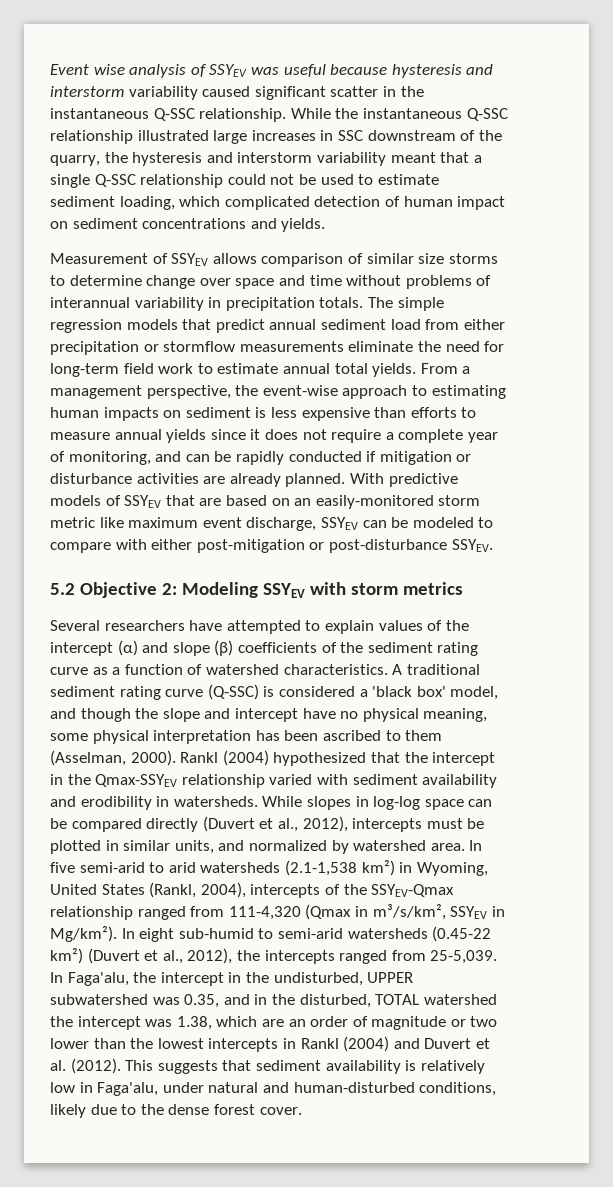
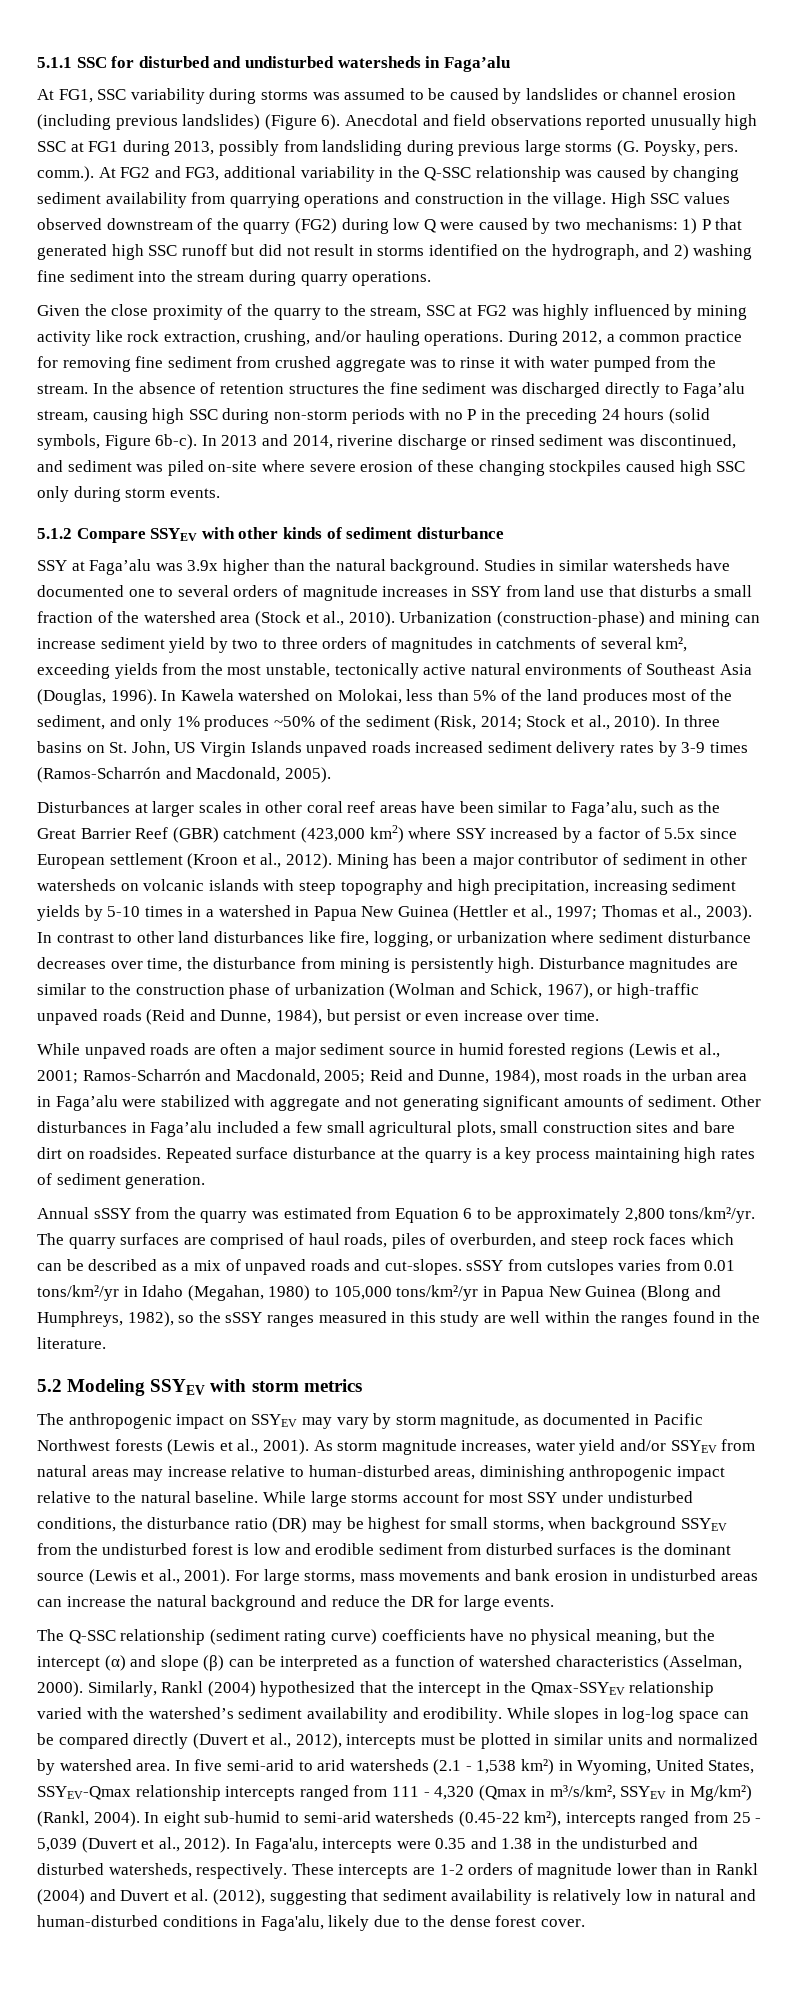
[50,64,494,78] [50,86,424,100] [50,108,508,122] [50,130,502,144] [50,152,482,166] [50,174,439,188] [50,196,506,210] [50,218,326,232] [50,253,498,267] [50,275,492,289] [50,297,444,311] [50,319,505,333] [50,341,505,355] [50,363,471,377] [50,385,506,399] [50,407,477,421] [50,429,498,443] [50,451,472,465] [50,473,458,487] [50,495,481,509] [50,517,494,531] [50,539,493,553] Event wise analysis of SSYEV was useful because hysteresis and interstorm variability caused significant scatter in the instantaneous Q-SSC relationship. While the instantaneous Q-SSC relationship illustrated large increases in SSC downstream of the quarry, the hysteresis and interstorm variability meant that a single Q-SSC relationship could not be used to estimate sediment loading, which complicated detection of human impact on sediment concentrations and yields. // Measurement of SSYEV allows comparison of similar size storms to determine change over space and time without problems of interannual variability in precipitation totals. The simple regression models that predict annual sediment load from either precipitation or stormflow measurements eliminate the need for long-term field work to estimate annual total yields. From a management perspective, the event-wise approach to estimating human impacts on sediment is less expensive than efforts to measure annual yields since it does not require a complete year of monitoring, and can be rapidly conducted if mitigation or disturbance activities are already planned. With predictive models of SSYEV that are based on an easily-monitored storm metric like maximum event discharge, SSYEV can be modeled to compare with either post-mitigation or post-disturbance SSYEV. -> [37,56,510,72] [37,88,736,104] [37,114,758,130] [37,140,739,156] [37,166,740,182] [37,192,731,208] [37,218,743,234] [37,244,753,260] [37,270,432,286] [37,304,748,320] [37,330,743,346] [37,356,716,372] [37,382,746,398] [37,408,710,424] [37,434,736,450] [37,460,746,476] [37,486,220,502] [37,527,504,543] [37,559,731,575] [37,585,753,601] [37,611,760,627] [37,637,688,653] [37,663,753,679] [37,689,733,705] [37,715,721,731] [37,741,748,757] [37,767,331,783] [37,801,721,817] [37,825,737,843] [37,853,747,869] [37,879,737,895] [37,905,752,921] [37,931,751,947] [37,957,739,973] [37,983,700,999] [37,1009,600,1025] [37,1043,720,1059] [37,1069,748,1085] [37,1095,761,1111] [37,1121,735,1137] [37,1147,755,1163] [37,1173,206,1189] [37,1207,756,1223] [37,1233,734,1249] [37,1259,736,1275] [37,1285,721,1301] [37,1311,761,1327] [37,1337,106,1349] 5.1.1 SSC for disturbed and undisturbed watersheds in Faga’alu // At FG1, SSC variability during storms was assumed to be caused by landslides or channel erosion (including previous landslides) (Figure 6). Anecdotal and field observations reported unusually high SSC at FG1 during 2013, possibly from landsliding during previous large storms (G. Poysky, pers. comm.). At FG2 and FG3, additional variability in the Q-SSC relationship was caused by changing sediment availability from quarrying operations and construction in the village. High SSC values observed downstream of the quarry (FG2) during low Q were caused by two mechanisms: 1) P that generated high SSC runoff but did not result in storms identified on the hydrograph, and 2) washing fine sediment into the stream during quarry operations. // Given the close proximity of the quarry to the stream, SSC at FG2 was highly influenced by mining activity like rock extraction, crushing, and/or hauling operations. During 2012, a common practice for removing fine sediment from crushed aggregate was to rinse it with water pumped from the stream. In the absence of retention structures the fine sediment was discharged directly to Faga’alu stream, causing high SSC during non-storm periods with no P in the preceding 24 hours (solid symbols, Figure 6b-c). In 2013 and 2014, riverine discharge or rinsed sediment was discontinued, and sediment was piled on-site where severe erosion of these changing stockpiles caused high SSC only during storm events. // 5.1.2 Compare SSYEV with other kinds of sediment disturbance // SSY at Faga’alu was 3.9x higher than the natural background. Studies in similar watersheds have documented one to several orders of magnitude increases in SSY from land use that disturbs a small fraction of the watershed area (Stock et al., 2010). Urbanization (construction-phase) and mining can increase sediment yield by two to three orders of magnitudes in catchments of several km², exceeding yields from the most unstable, tectonically active natural environments of Southeast Asia (Douglas, 1996). In Kawela watershed on Molokai, less than 5% of the land produces most of the sediment, and only 1% produces ~50% of the sediment (Risk, 2014; Stock et al., 2010). In three basins on St. John, US Virgin Islands unpaved roads increased sediment delivery rates by 3-9 times (Ramos-Scharrón and Macdonald, 2005). // Disturbances at larger scales in other coral reef areas have been similar to Faga’alu, such as the Great Barrier Reef (GBR) catchment (423,000 km2) where SSY increased by a factor of 5.5x since European settlement (Kroon et al., 2012). Mining has been a major contributor of sediment in other watersheds on volcanic islands with steep topography and high precipitation, increasing sediment yields by 5-10 times in a watershed in Papua New Guinea (Hettler et al., 1997; Thomas et al., 2003). In contrast to other land disturbances like fire, logging, or urbanization where sediment disturbance decreases over time, the disturbance from mining is persistently high. Disturbance magnitudes are similar to the construction phase of urbanization (Wolman and Schick, 1967), or high-traffic unpaved roads (Reid and Dunne, 1984), but persist or even increase over time. // While unpaved roads are often a major sediment source in humid forested regions (Lewis et al., 2001; Ramos-Scharrón and Macdonald, 2005; Reid and Dunne, 1984), most roads in the urban area in Faga’alu were stabilized with aggregate and not generating significant amounts of sediment. Other disturbances in Faga’alu included a few small agricultural plots, small construction sites and bare dirt on roadsides. Repeated surface disturbance at the quarry is a key process maintaining high rates of sediment generation. // Annual sSSY from the quarry was estimated from Equation 6 to be approximately 2,800 tons/km²/yr. The quarry surfaces are comprised of haul roads, piles of overburden, and steep rock faces which can be described as a mix of unpaved roads and cut-slopes. sSSY from cutslopes varies from 0.01 tons/km²/yr in Idaho (Megahan, 1980) to 105,000 tons/km²/yr in Papua New Guinea (Blong and Humphreys, 1982), so the sSSY ranges measured in this study are well within the ranges found in the literature.
[79,582,177,598] Objective 2: -> (62, 1385) none
[50,620,443,634] Several researchers have attempted to explain values of -> [37,1413,703,1429] [37,1439,756,1455] [37,1465,725,1481] [37,1491,693,1507] [37,1517,727,1533] [37,1543,732,1555] [37,1569,758,1585] [37,1595,555,1611] [37,1629,689,1645] The anthropogenic impact on SSYEV may vary by storm magnitude, as documented in Pacific Northwest forests (Lewis et al., 2001). As storm magnitude increases, water yield and/or SSYEV from natural areas may increase relative to human-disturbed areas, diminishing anthropogenic impact relative to the natural baseline. While large storms account for most SSY under undisturbed conditions, the disturbance ratio (DR) may be highest for small storms, when background SSYEV from the undisturbed forest is low and erodible sediment from disturbed surfaces is the dominant source (Lewis et al., 2001). For large storms, mass movements and bank erosion in undisturbed areas can increase the natural background and reduce the DR for large events. // The Q-SSC relationship (sediment rating curve) coefficients have no physical meaning, but
[237,642,479,656] [50,667,88,675] coefficients of the sediment rating curve -> [228,1655,359,1671] can be interpreted
[283,664,480,675] [50,684,499,700] [50,708,488,722] [50,730,443,744] characteristics. A traditional sediment rating curve (Q-SSC) is considered a 'black box' model, and though the slope and intercept have no physical meaning, some physical interpretation has been ascribed to them -> [555,1655,659,1667] characteristics
(176, 758) none -> [87,1681,157,1697] Similarly,
(348, 779) none -> [122,1707,234,1719] the watershed’s
[80,796,258,810] erodibility in watersheds. -> [423,1707,503,1723] erodibility.
[174,840,214,854] units, -> [607,1734,643,1745] units
[284,860,357,876] (2.1-1,538 -> [433,1759,517,1775] (2.1 - 1,538
[101,882,367,898] States (Rankl, 2004), intercepts of the -> [708,1760,755,1774] States,
[137,906,301,920] ranged from 111-4,320 -> [225,1785,475,1801] intercepts ranged from 111 - 4,320
[50,926,117,942] Mg/km²). -> [689,1785,752,1801] [37,1811,140,1827] Mg/km²) (Rankl, 2004).
[50,948,498,964] [50,972,414,986] [50,994,497,1008] [50,1016,498,1030] [50,1038,279,1052] km²) (Duvert et al., 2012), the intercepts ranged from 25-5,039. In Faga'alu, the intercept in the undisturbed, UPPER subwatershed was 0.35, and in the disturbed, TOTAL watershed the intercept was 1.38, which are an order of magnitude or two lower than the lowest intercepts -> [524,1811,762,1827] [37,1837,698,1853] [37,1863,693,1879] km²), intercepts ranged from 25 - 5,039 (Duvert et al., 2012). In Faga'alu, intercepts were 0.35 and 1.38 in the undisturbed and disturbed watersheds, respectively. These intercepts are 1-2 orders of magnitude lower than
[70,1058,218,1074] (2012). This suggests -> [212,1889,347,1905] (2012), suggesting
[97,1082,204,1096] Faga'alu, under -> (671, 1895) none
[419,1082,497,1096] conditions, -> [162,1915,324,1931] conditions in Faga'alu,

